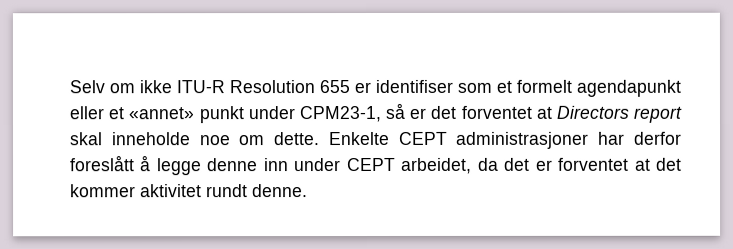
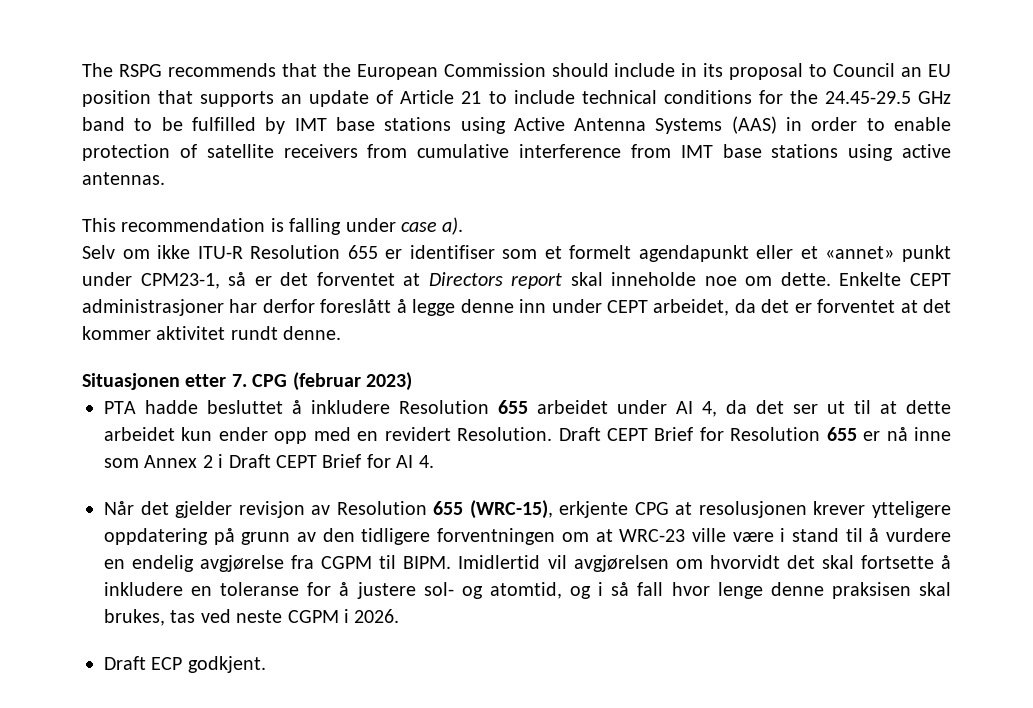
(69, 87) none -> [82,63,951,80] [82,90,952,107] [82,116,951,134] [82,144,952,161] [82,172,165,185] [82,217,464,235] The RSPG recommends that the European Commission should include in its proposal to Council an EU position that supports an update of Article 21 to include technical conditions for the 24.45-29.5 GHz band to be fulfilled by IMT base stations using Active Antenna Systems (AAS) in order to enable protection of satellite receivers from cumulative interference from IMT base stations using active antennas. // This recommendation is falling under case a). //
(308, 191) none -> [82,372,412,391] [104,400,951,417] [104,427,951,444] [104,454,434,468] [104,500,952,519] [104,528,951,545] [104,555,952,572] [104,582,952,599] [104,609,400,626] [104,656,266,673] // Situasjonen etter 7. CPG (februar 2023) // PTA hadde besluttet å inkludere Resolution 655 arbeidet under AI 4, da det ser ut til at dette arbeidet kun ender opp med en revidert Resolution. Draft CEPT Brief for Resolution 655 er nå inne som Annex 2 i Draft CEPT Brief for AI 4. // Når det gjelder revisjon av Resolution 655 (WRC-15), erkjente CPG at resolusjonen krever ytteligere oppdatering på grunn av den tidligere forventningen om at WRC-23 ville være i stand til å vurdere en endelig avgjørelse fra CGPM til BIPM. Imidlertid vil avgjørelsen om hvorvidt det skal fortsette å inkludere en toleranse for å justere sol- og atomtid, og i så fall hvor lenge denne praksisen skal brukes, tas ved neste CGPM i 2026. // Draft ECP godkjent.

